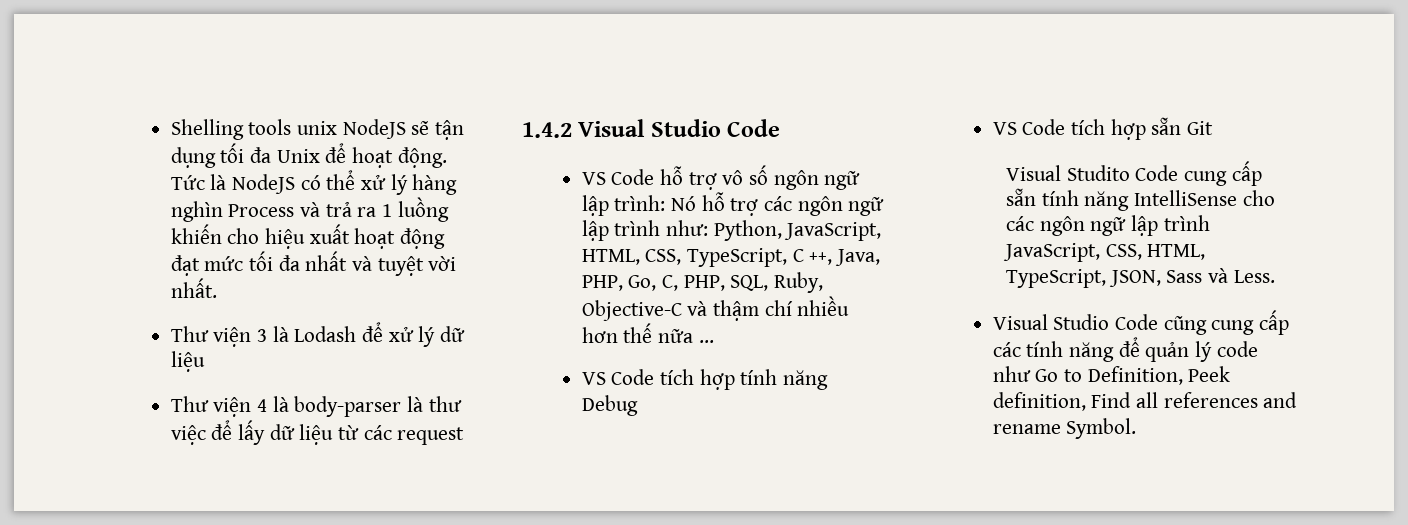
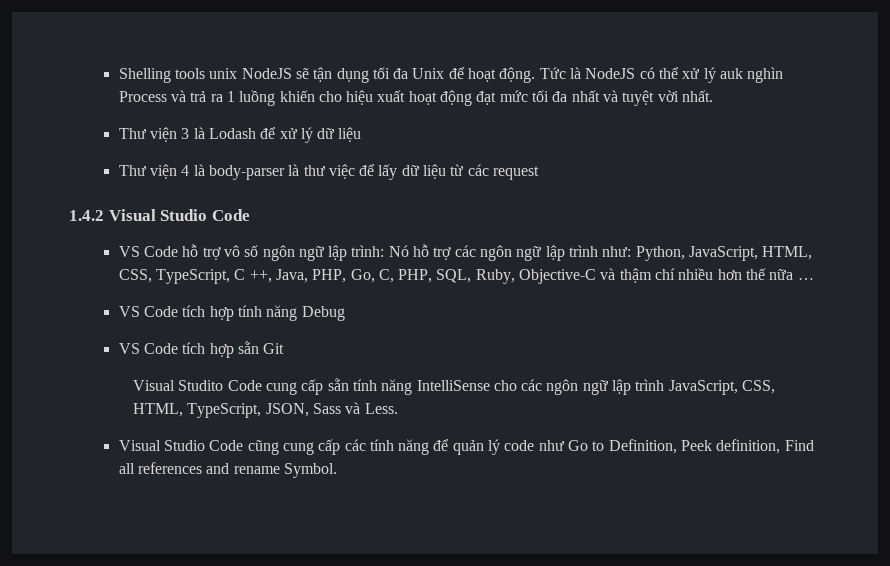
[412,174,458,195] hàng -> [719,68,743,79] auk

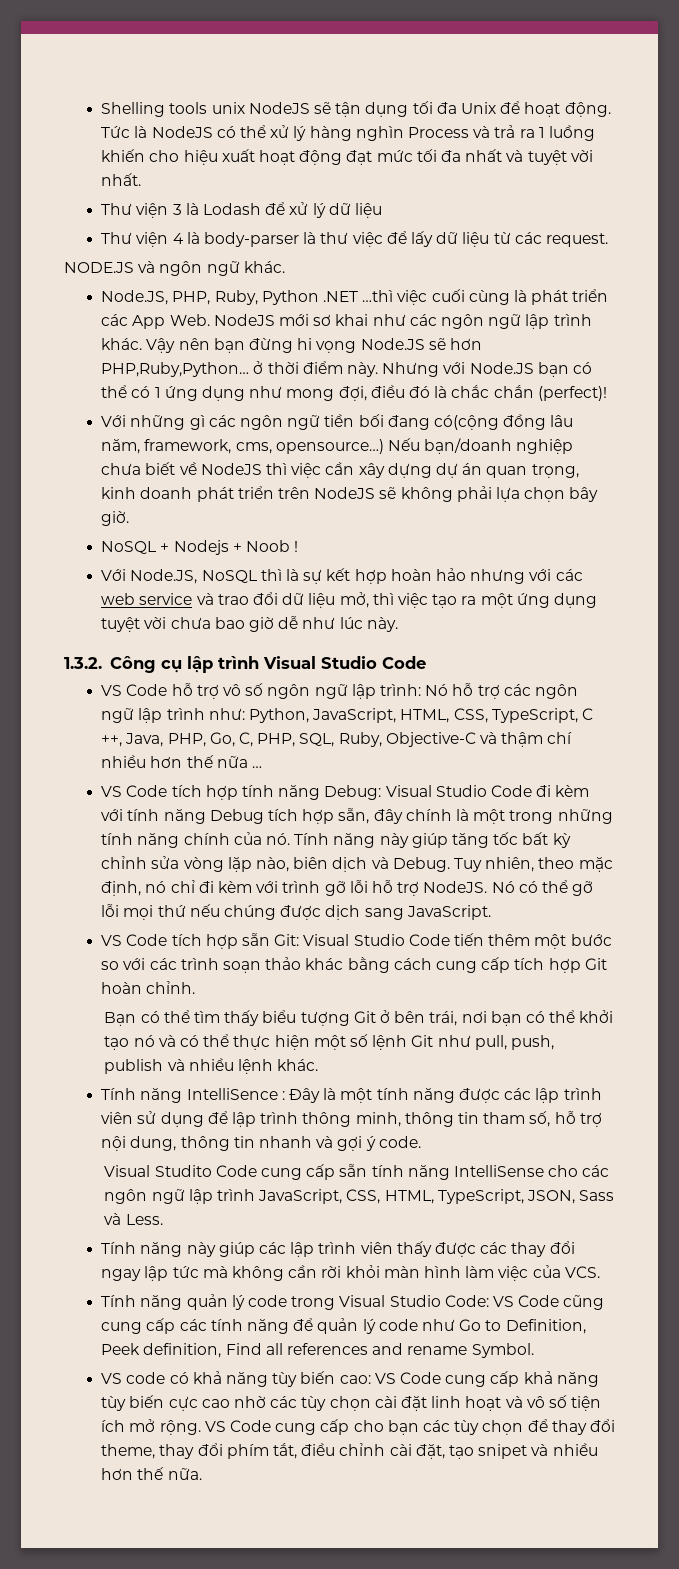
[719,68,743,79] auk -> [309,126,352,141] hàng
[493,166,540,180] [69,210,104,221] request // 1.4.2 -> [545,233,608,247] [64,261,285,276] [101,289,609,305] [101,314,592,329] [101,338,482,353] [101,361,592,377] [101,385,607,401] [101,414,574,430] [101,438,574,454] [101,462,579,478] [101,486,599,502] [101,511,130,526] [101,540,299,555] [101,568,583,584] [101,592,597,608] [101,616,398,632] [64,656,259,673] request. // NODE.JS và ngôn ngữ khác. // Node.JS, PHP, Ruby, Python .NET …thì việc cuối cùng là phát triển các App Web. NodeJS mới sơ khai như các ngôn ngữ lập trình khác. Vậy nên bạn đừng hi vọng Node.JS sẽ hơn PHP,Ruby,Python… ở thời điểm này. Nhưng với Node.JS bạn có thể có 1 ứng dụng như mong đợi, điều đó là chắc chắn (perfect)! // Với những gì các ngôn ngữ tiền bối đang có(cộng đồng lâu năm, framework, cms, opensource…) Nếu bạn/doanh nghiệp chưa biết về NodeJS thì việc cần xây dựng dự án quan trọng, kinh doanh phát triển trên NodeJS sẽ không phải lựa chọn bây giờ. // NoSQL + Nodejs + Noob ! // Với Node.JS, NoSQL thì là sự kết hợp hoàn hảo nhưng với các web service và trao đổi dữ liệu mở, thì việc tạo ra một ứng dụng tuyệt vời chưa bao giờ dễ như lúc này. // 1.3.2. Công cụ lập trình
[301,306,345,321] Debug -> [324,785,590,800] [101,808,613,824] [101,832,571,848] [101,856,613,872] [101,880,594,896] [101,904,491,920] Debug: Visual Studio Code đi kèm với tính năng Debug tích hợp sẵn, đây chính là một trong những tính năng chính của nó. Tính năng này giúp tăng tốc bất kỳ chỉnh sửa vòng lặp nào, biên dịch và Debug. Tuy nhiên, theo mặc định, nó chỉ đi kèm với trình gỡ lỗi hỗ trợ NodeJS. Nó có thể gỡ lỗi mọi thứ nếu chúng được dịch sang JavaScript.
[263,343,285,354] Git -> [274,933,612,949] [101,957,607,973] [101,981,196,994] [104,1010,614,1026] [104,1034,554,1050] [104,1058,319,1074] [101,1088,602,1103] [101,1111,602,1127] [101,1136,421,1151] Git: Visual Studio Code tiến thêm một bước so với các trình soạn thảo khác bằng cách cung cấp tích hợp Git hoàn chỉnh. // Bạn có thể tìm thấy biểu tượng Git ở bên trái, nơi bạn có thể khởi tạo nó và có thể thực hiện một số lệnh Git như pull, push, publish và nhiều lệnh khác. // Tính năng IntelliSence : Đây là một tính năng được các lập trình viên sử dụng để lập trình thông minh, thông tin tham số, hỗ trợ nội dung, thông tin nhanh và gợi ý code.
[118,440,205,451] Visual Studio -> [101,1241,575,1257] [101,1265,600,1281] [101,1294,514,1310] Tính năng này giúp các lập trình viên thấy được các thay đổi ngay lập tức mà không cần rời khỏi màn hình làm việc của VCS. // Tính năng quản lý code trong Visual Studio Code: VS
(337, 470) none -> [101,1371,599,1387] [101,1395,602,1411] [101,1419,615,1435] [101,1443,598,1459] [101,1467,202,1480] // VS code có khả năng tùy biến cao: VS Code cung cấp khả năng tùy biến cực cao nhờ các tùy chọn cài đặt linh hoạt và vô số tiện ích mở rộng. VS Code cung cấp cho bạn các tùy chọn để thay đổi theme, thay đổi phím tắt, điều chỉnh cài đặt, tạo snipet và nhiều hơn thế nữa.

